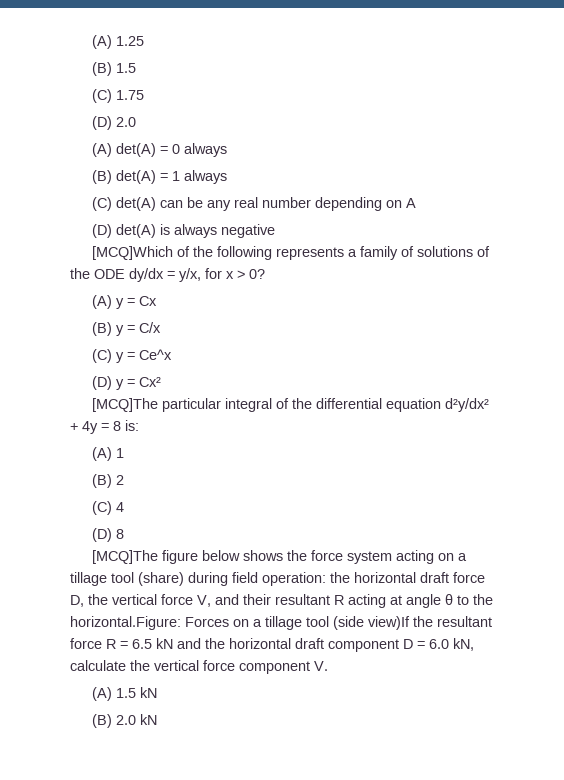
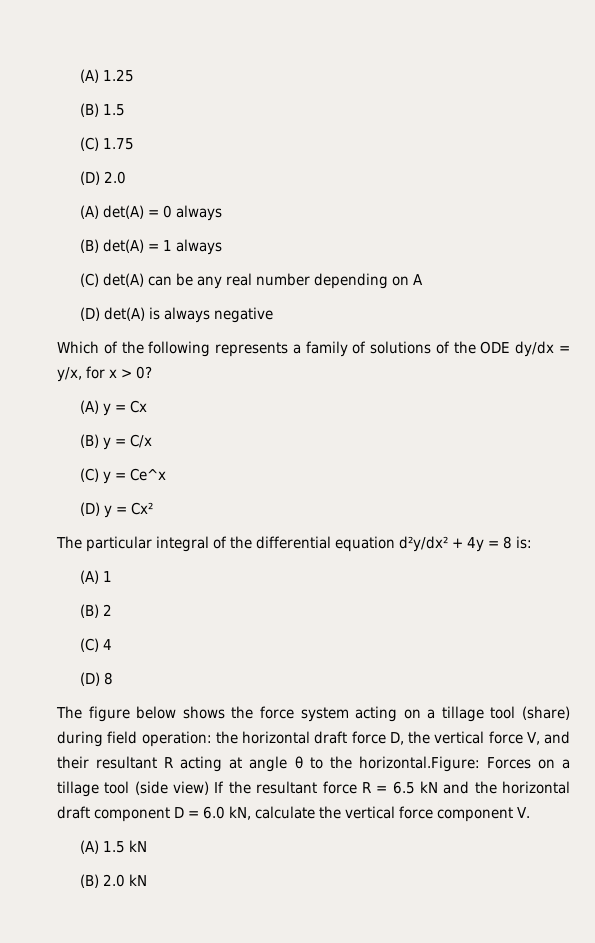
[92,246,174,260] [MCQ]Which -> [57,341,99,354] Which
[92,398,159,412] [MCQ]The -> [56,536,82,549] The
[92,550,159,564] [MCQ]The -> [56,706,82,719] The
[368,616,410,630] view)If -> [173,781,225,795] view) If

